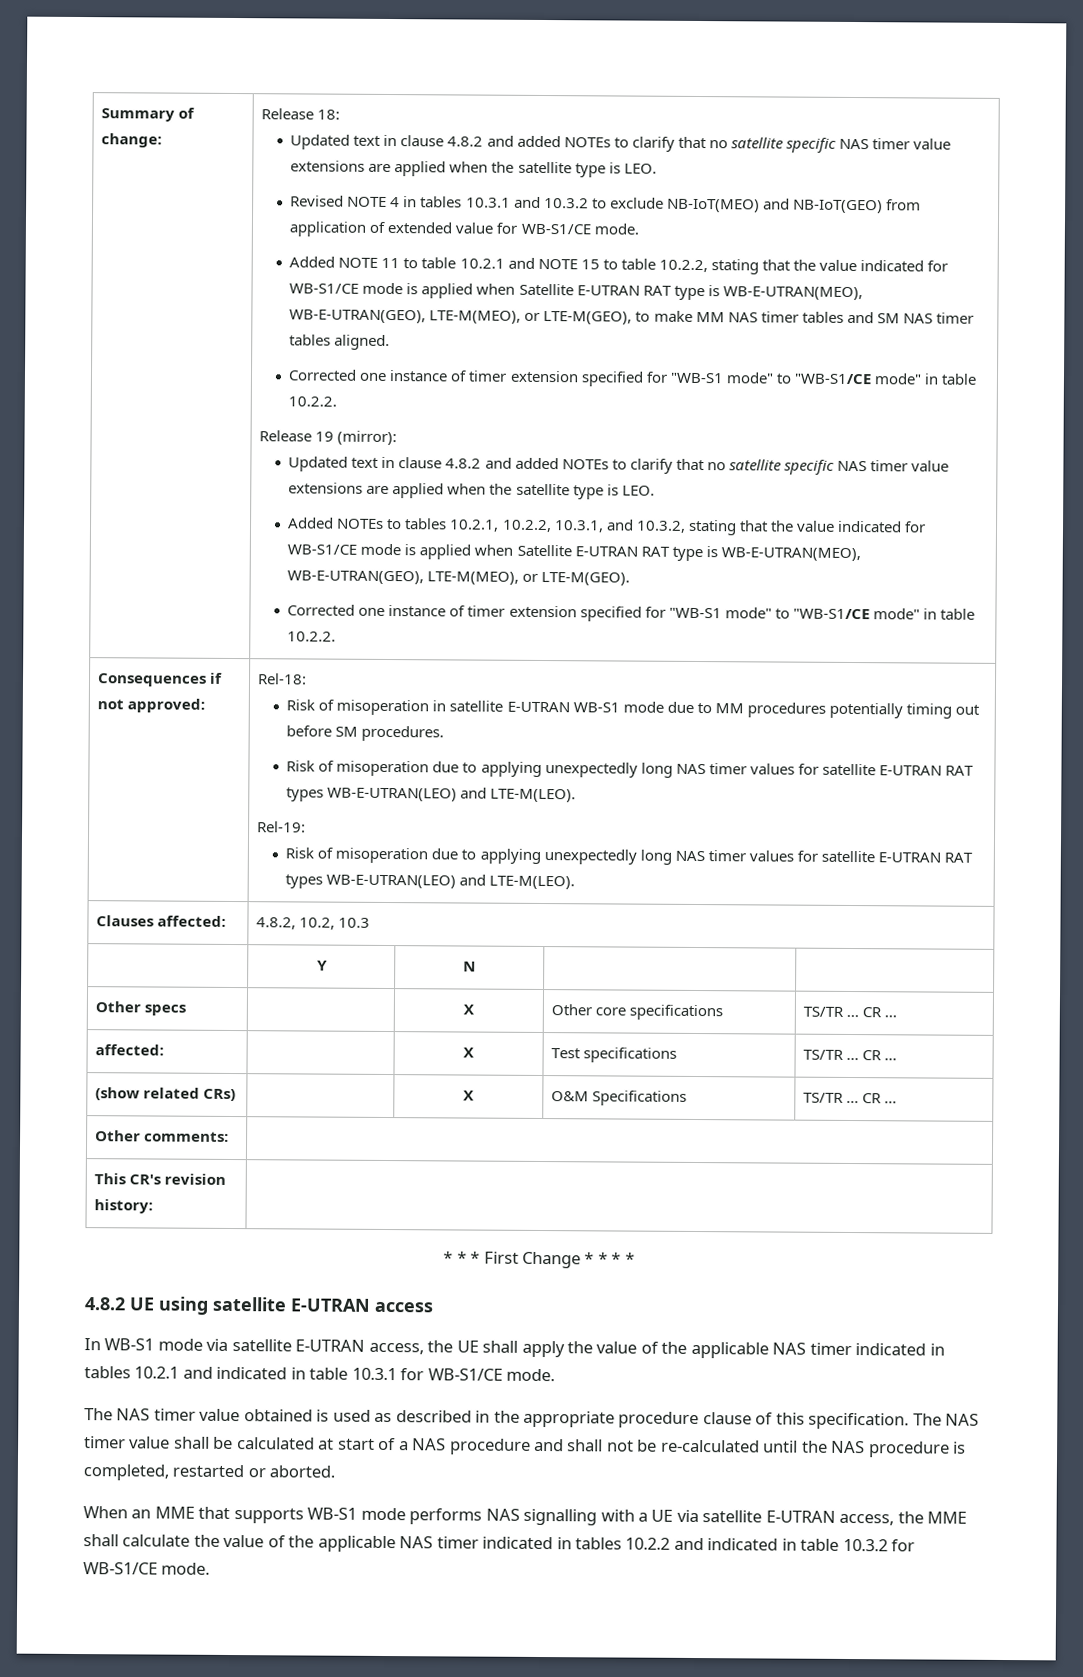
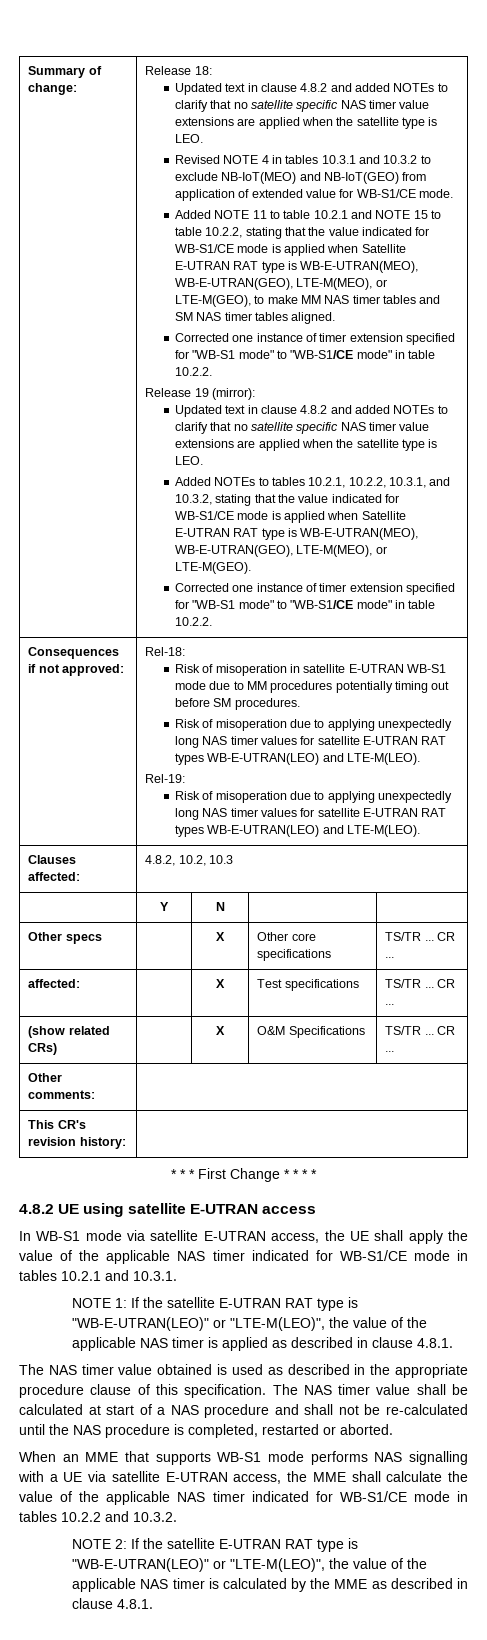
(927, 1349) none -> [315,1250,450,1261] for WB-S1/CE mode
[216,1366,556,1382] indicated in table 10.3.1 for WB-S1/CE mode. -> [133,1271,177,1281] [72,1297,359,1311] [72,1317,428,1331] [72,1337,454,1351] 10.3.1. // NOTE 1: If the satellite E-UTRAN RAT type is "WB-E-UTRAN(LEO)" or "LTE-M(LEO)", the value of the applicable NAS timer is applied as described in clause 4.8.1.
(554, 1543) none -> [315,1491,450,1502] for WB-S1/CE mode
[707,1538,916,1552] [83,1562,211,1575] indicated in table 10.3.2 for WB-S1/CE mode. -> [133,1512,177,1522] [72,1538,359,1552] [72,1558,428,1572] [72,1578,469,1592] [72,1598,154,1609] 10.3.2. // NOTE 2: If the satellite E-UTRAN RAT type is "WB-E-UTRAN(LEO)" or "LTE-M(LEO)", the value of the applicable NAS timer is calculated by the MME as described in clause 4.8.1.

